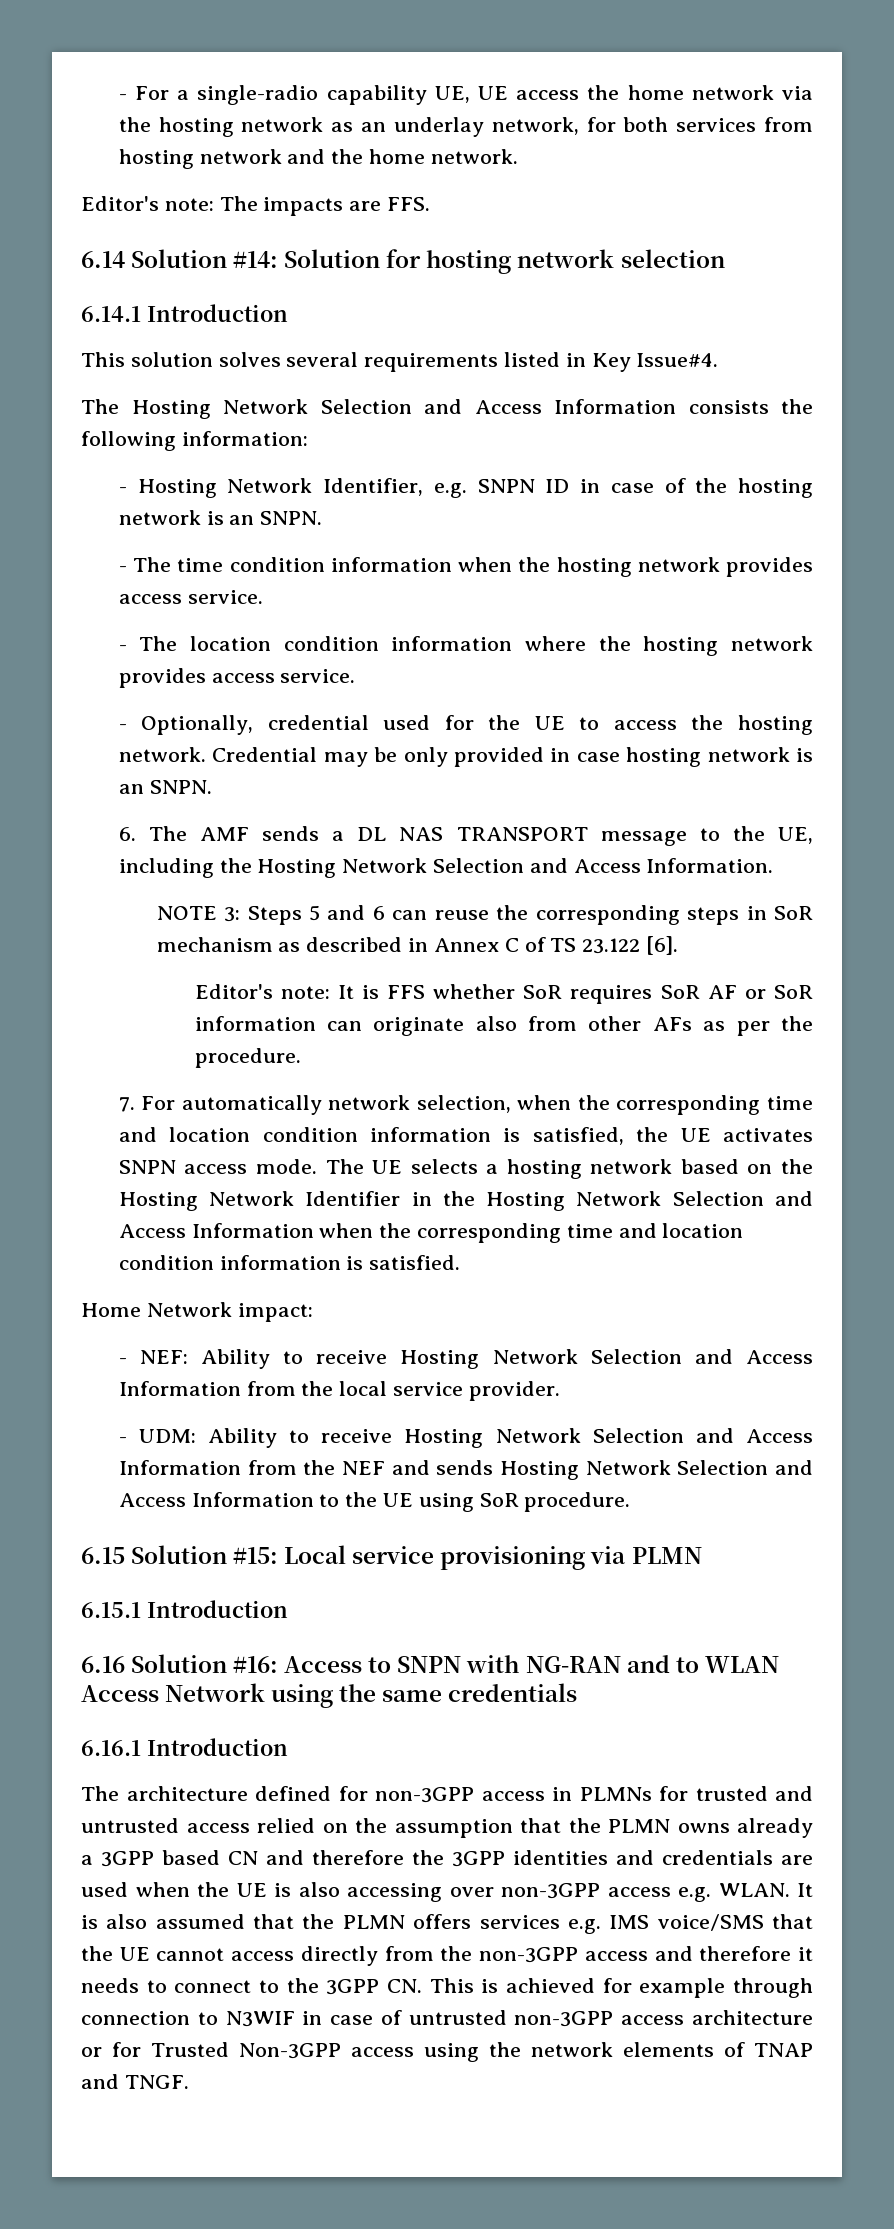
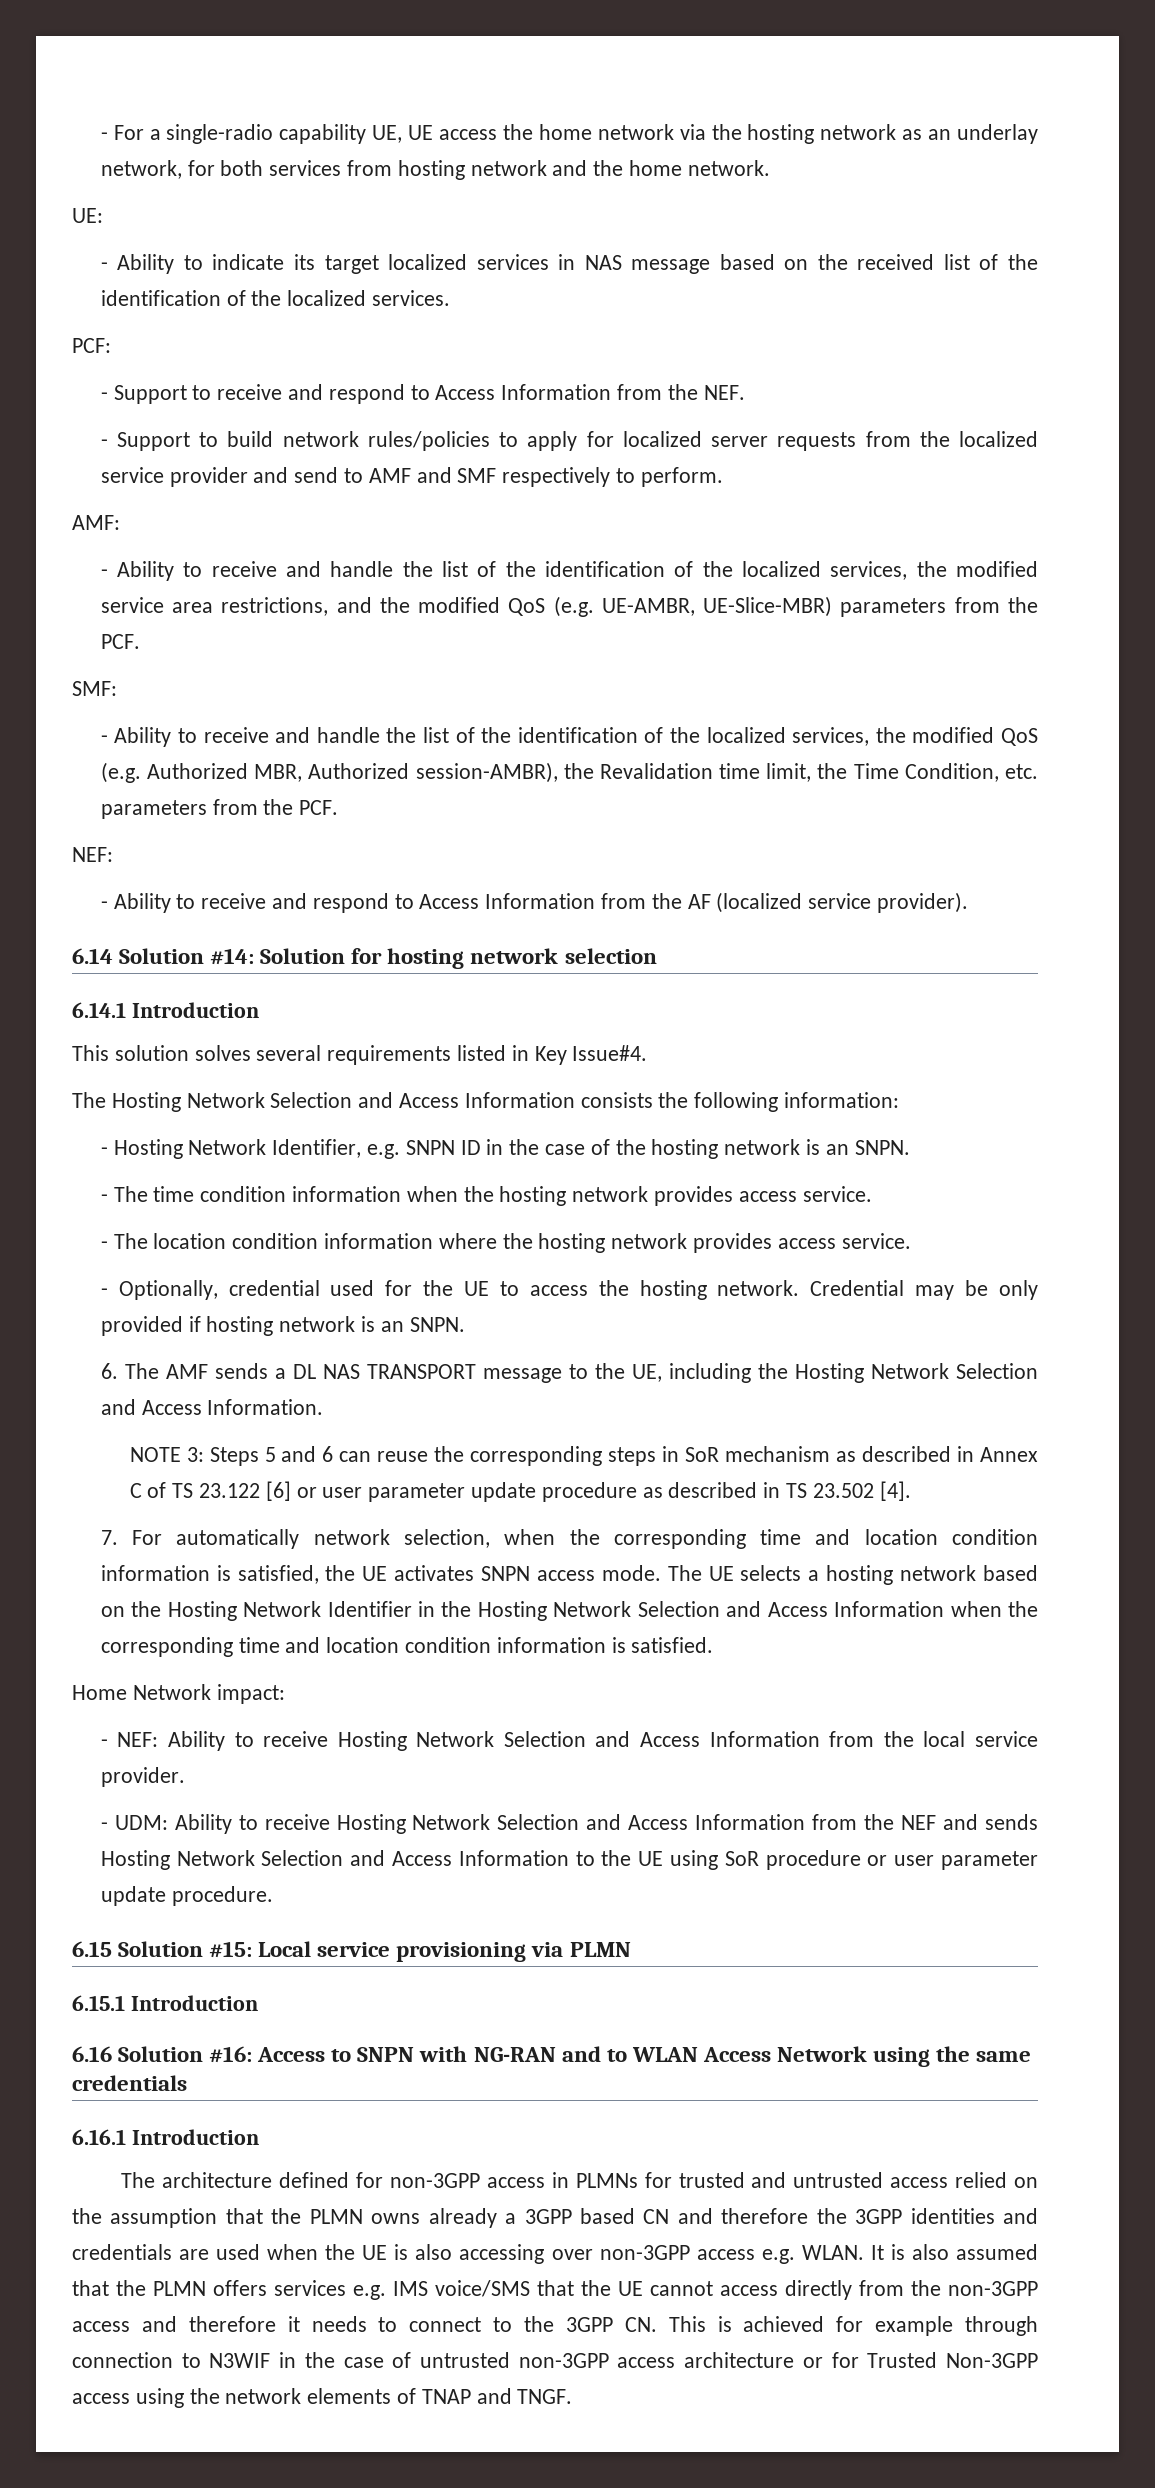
[81,196,431,216] Editor's note: The impacts are FFS. -> [72,208,103,223] [100,254,1038,274] [100,290,451,306] [72,338,111,353] [100,384,745,404] [100,431,1038,451] [100,467,723,487] [72,515,120,530] [100,561,1039,581] [100,596,1038,617] [100,634,140,649] [72,681,117,696] [100,727,1038,747] [100,762,1038,783] [100,799,339,819] [72,847,113,862] [100,892,969,913] UE: // - Ability to indicate its target localized services in NAS message based on the received list of the identification of the localized services. // PCF: // - Support to receive and respond to Access Information from the NEF. // - Support to build network rules/policies to apply for localized server requests from the localized service provider and send to AMF and SMF respectively to perform. // AMF: // - Ability to receive and handle the list of the identification of the localized services, the modified service area restrictions, and the modified QoS (e.g. UE-AMBR, UE-Slice-MBR) parameters from the PCF. // SMF: // - Ability to receive and handle the list of the identification of the localized services, the modified QoS (e.g. Authorized MBR, Authorized session-AMBR), the Revalidation time limit, the Time Condition, etc. parameters from the PCF. // NEF: // - Ability to receive and respond to Access Information from the AF (localized service provider).
(601, 486) none -> [509,1139,540,1155] the
[550,748,620,762] in case -> [188,1316,201,1332] if
[645,936,678,955] [194,984,813,1004] [194,1016,814,1036] [194,1048,301,1068] [6]. // Editor's note: It is FFS whether SoR requires SoR AF or SoR information can originate also from other AFs as per the procedure. -> [265,1481,911,1502] [6] or user parameter update procedure as described in TS 23.502 [4].
(519, 1500) none -> [765,1850,1039,1870] [100,1886,166,1906] procedure or user parameter update
(323, 2018) none -> [304,2352,335,2368] the

